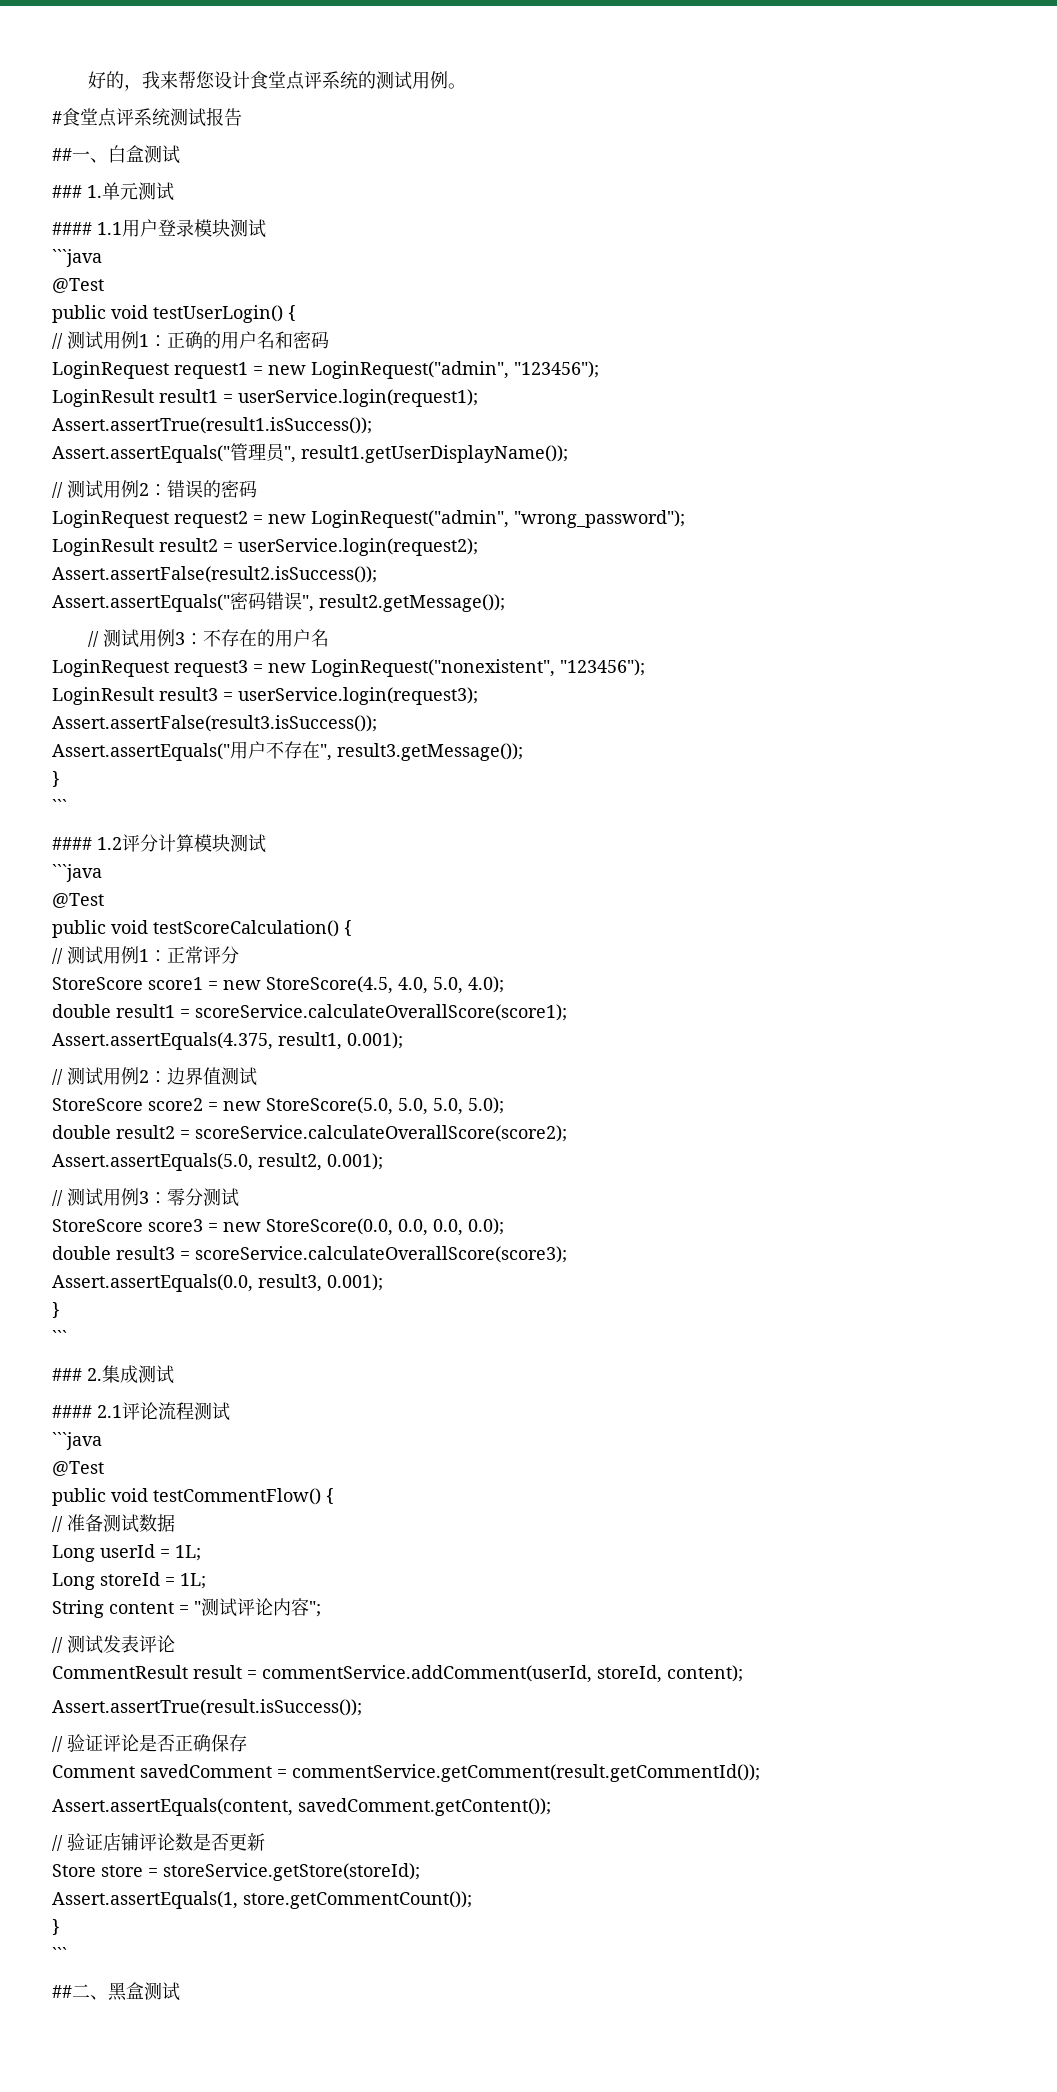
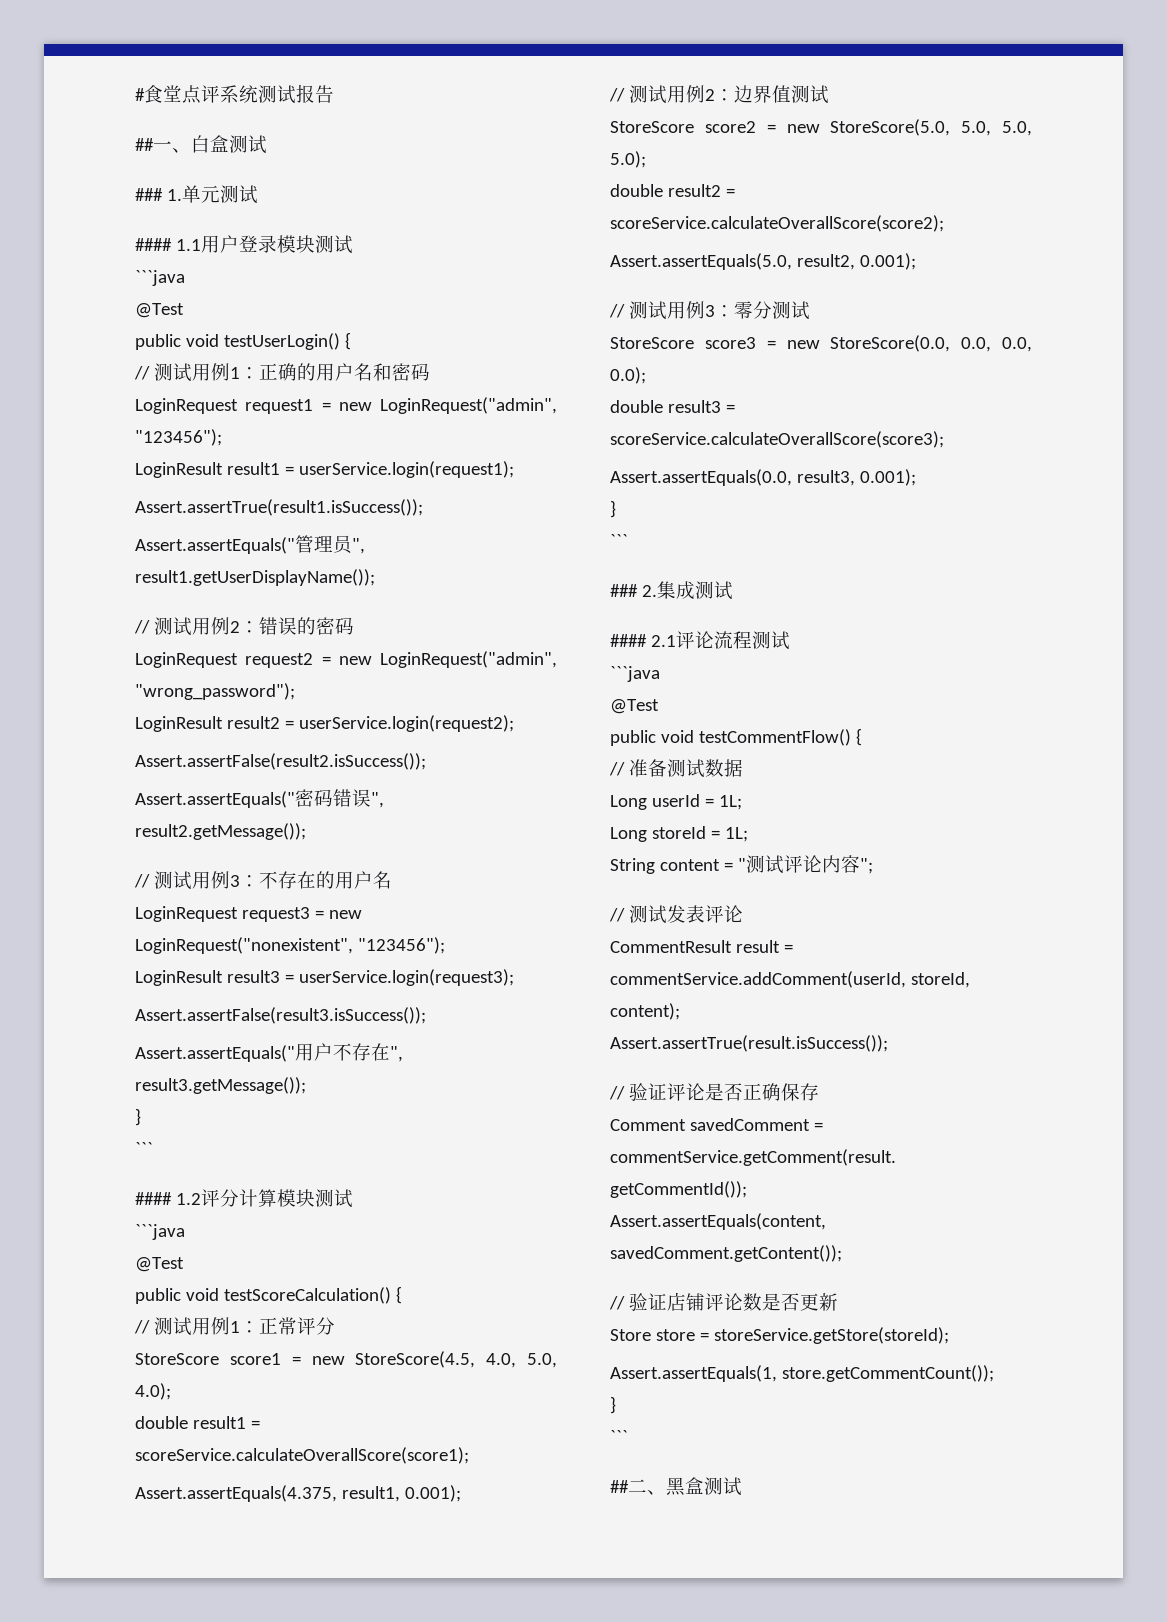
[88,71,467,91] 好的，我来帮您设计食堂点评系统的测试用例。 // -> (135, 94) none

